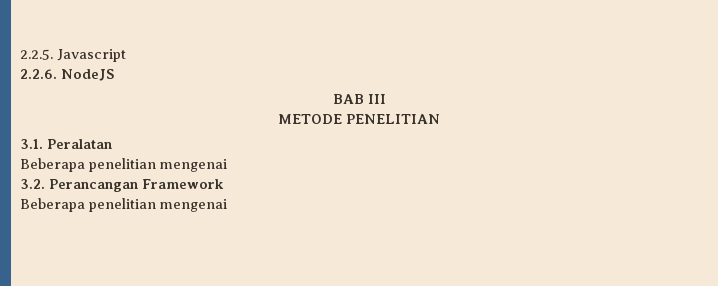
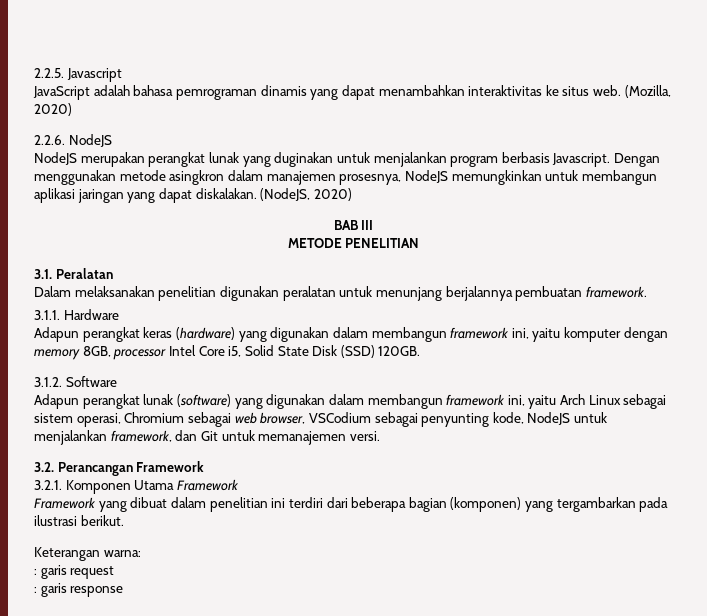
[20,69,114,81] 2.2.6. NodeJS -> [33,85,671,100] [34,103,72,116] [34,134,112,147] [34,152,661,167] [34,170,657,185] [34,188,352,203] JavaScript adalah bahasa pemrograman dinamis yang dapat menambahkan interaktivitas ke situs web. (Mozilla, 2020) // 2.2.6. NodeJS // NodeJS merupakan perangkat lunak yang duginakan untuk menjalankan program berbasis Javascript. Dengan menggunakan metode asingkron dalam manajemen prosesnya, NodeJS memungkinkan untuk membangun aplikasi jaringan yang dapat diskalakan. (NodeJS, 2020)
[20,158,227,172] [20,179,224,192] [20,198,227,212] Beberapa penelitian mengenai // 3.2. Perancangan Framework // Beberapa penelitian mengenai -> [34,286,647,301] [34,309,119,320] [34,327,668,342] [34,345,421,360] [34,376,117,387] [34,394,667,409] [34,412,608,427] [34,430,380,445] [34,461,205,476] [34,479,239,494] [34,497,669,512] [34,515,124,526] [34,547,141,561] [34,565,115,579] [34,583,124,597] Dalam melaksanakan penelitian digunakan peralatan untuk menunjang berjalannya pembuatan framework. // 3.1.1. Hardware // Adapun perangkat keras (hardware) yang digunakan dalam membangun framework ini, yaitu komputer dengan memory 8GB, processor Intel Core i5, Solid State Disk (SSD) 120GB. // 3.1.2. Software // Adapun perangkat lunak (software) yang digunakan dalam membangun framework ini, yaitu Arch Linux sebagai sistem operasi, Chromium sebagai web browser, VSCodium sebagai penyunting kode, NodeJS untuk menjalankan framework, dan Git untuk memanajemen versi. // 3.2. Perancangan Framework // 3.2.1. Komponen Utama Framework // Framework yang dibuat dalam penelitian ini terdiri dari beberapa bagian (komponen) yang tergambarkan pada ilustrasi berikut. // Keterangan warna: // : garis request // : garis response

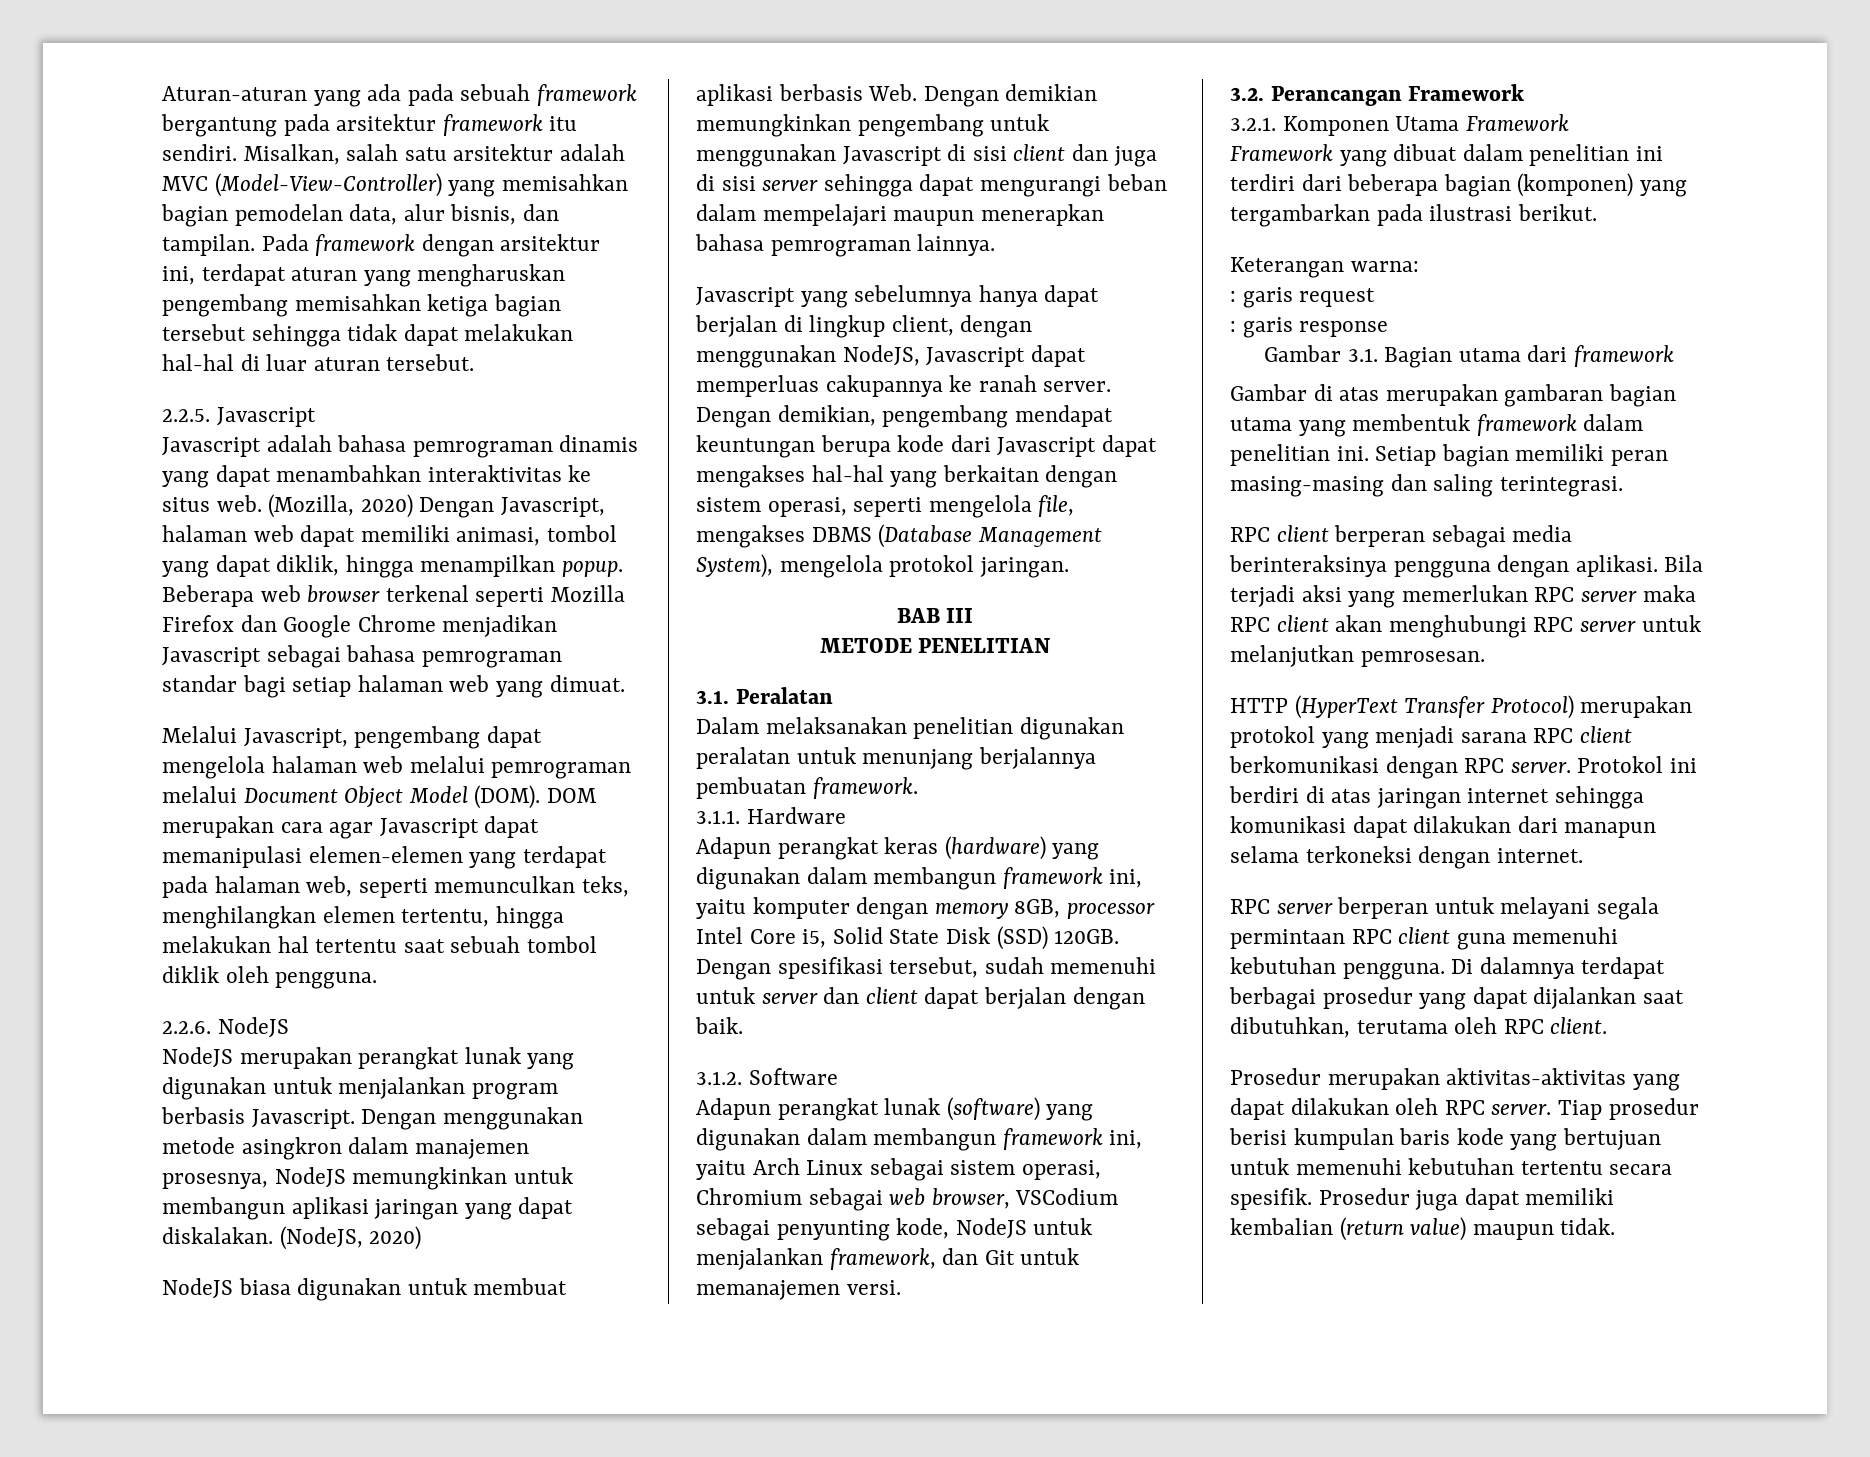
(34, 73) none -> [162,84,638,107] [161,114,578,137] [162,144,626,165] [162,173,628,197] [161,204,560,227] [162,234,601,257] [162,264,566,287] [162,294,561,317] [162,324,574,347] [162,354,475,371] Aturan-aturan yang ada pada sebuah framework bergantung pada arsitektur framework itu sendiri. Misalkan, salah satu arsitektur adalah MVC (Model-View-Controller) yang memisahkan bagian pemodelan data, alur bisnis, dan tampilan. Pada framework dengan arsitektur ini, terdapat aturan yang mengharuskan pengembang memisahkan ketiga bagian tersebut sehingga tidak dapat melakukan hal-hal di luar aturan tersebut. //
[33,86,90,100] JavaScript -> [162,437,261,457] Javascript
(72, 109) none -> [419,497,606,518] [162,525,618,547] [162,555,624,578] [162,585,626,607] [162,615,558,638] [162,645,562,668] [162,675,625,698] [162,726,542,749] [162,756,632,779] [162,785,598,809] [162,816,540,839] [162,846,607,869] [162,876,630,898] [162,906,564,929] [162,936,598,953] [162,966,378,989] Dengan Javascript, halaman web dapat memiliki animasi, tombol yang dapat diklik, hingga menampilkan popup. Beberapa web browser terkenal seperti Mozilla Firefox dan Google Chrome menjadikan Javascript sebagai bahasa pemrograman standar bagi setiap halaman web yang dimuat. // Melalui Javascript, pengembang dapat mengelola halaman web melalui pemrograman melalui Document Object Model (DOM). DOM merupakan cara agar Javascript dapat memanipulasi elemen-elemen yang terdapat pada halaman web, seperti memunculkan teks, menghilangkan elemen tertentu, hingga melakukan hal tertentu saat sebuah tombol diklik oleh pengguna.
[274,152,334,167] duginakan -> [162,1077,266,1100] digunakan
(352, 194) none -> [162,1278,568,1301] [696,84,1098,107] [696,114,1050,137] [696,144,1157,167] [696,174,1167,197] [696,204,1104,226] [695,234,996,257] [696,285,1100,308] [695,315,1033,338] [696,345,1086,368] [696,375,1112,397] [696,405,1113,428] [696,435,1158,458] [696,465,1118,488] [696,495,1075,518] [696,524,1102,548] [696,554,1069,578] // NodeJS biasa digunakan untuk membuat aplikasi berbasis Web. Dengan demikian memungkinkan pengembang untuk menggunakan Javascript di sisi client dan juga di sisi server sehingga dapat mengurangi beban dalam mempelajari maupun menerapkan bahasa pemrograman lainnya. // Javascript yang sebelumnya hanya dapat berjalan di lingkup client, dengan menggunakan NodeJS, Javascript dapat memperluas cakupannya ke ranah server. Dengan demikian, pengembang mendapat keuntungan berupa kode dari Javascript dapat mengakses hal-hal yang berkaitan dengan sistem operasi, seperti mengelola file, mengakses DBMS (Database Management System), mengelola protokol jaringan.
(421, 351) none -> [696,957,1157,980] [696,987,1145,1010] [695,1017,743,1034] Dengan spesifikasi tersebut, sudah memenuhi untuk server dan client dapat berjalan dengan baik.
(124, 591) none -> [1263,345,1675,368] [1230,384,1677,407] [1230,414,1644,437] [1230,444,1669,467] [1230,474,1623,497] [1230,525,1573,548] [1229,555,1704,578] [1230,585,1696,608] [1230,615,1701,638] [1230,645,1485,667] [1230,695,1693,719] [1230,726,1633,749] [1229,756,1698,779] [1229,786,1645,809] [1230,816,1657,838] [1230,846,1583,869] [1230,897,1660,920] [1230,927,1619,950] [1230,957,1666,980] [1229,987,1685,1010] [1230,1017,1608,1038] [1230,1068,1680,1091] [1230,1098,1699,1120] [1229,1128,1662,1151] [1230,1158,1673,1175] [1230,1188,1615,1211] [1230,1217,1616,1241] // Gambar 3.1. Bagian utama dari framework // Gambar di atas merupakan gambaran bagian utama yang membentuk framework dalam penelitian ini. Setiap bagian memiliki peran masing-masing dan saling terintegrasi. // RPC client berperan sebagai media berinteraksinya pengguna dengan aplikasi. Bila terjadi aksi yang memerlukan RPC server maka RPC client akan menghubungi RPC server untuk melanjutkan pemrosesan. // HTTP (HyperText Transfer Protocol) merupakan protokol yang menjadi sarana RPC client berkomunikasi dengan RPC server. Protokol ini berdiri di atas jaringan internet sehingga komunikasi dapat dilakukan dari manapun selama terkoneksi dengan internet. // RPC server berperan untuk melayani segala permintaan RPC client guna memenuhi kebutuhan pengguna. Di dalamnya terdapat berbagai prosedur yang dapat dijalankan saat dibutuhkan, terutama oleh RPC client. // Prosedur merupakan aktivitas-aktivitas yang dapat dilakukan oleh RPC server. Tiap prosedur berisi kumpulan baris kode yang bertujuan untuk memenuhi kebutuhan tertentu secara spesifik. Prosedur juga dapat memiliki kembalian (return value) maupun tidak.

